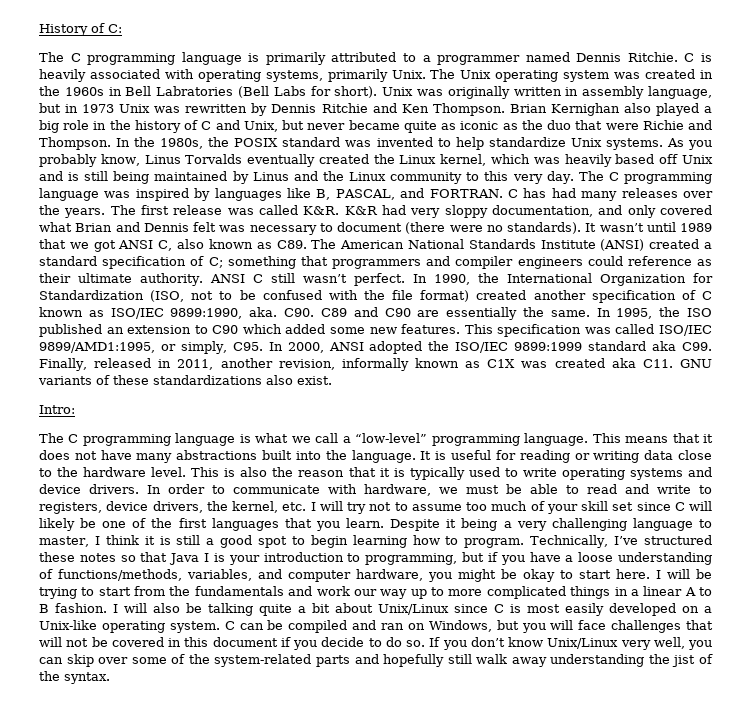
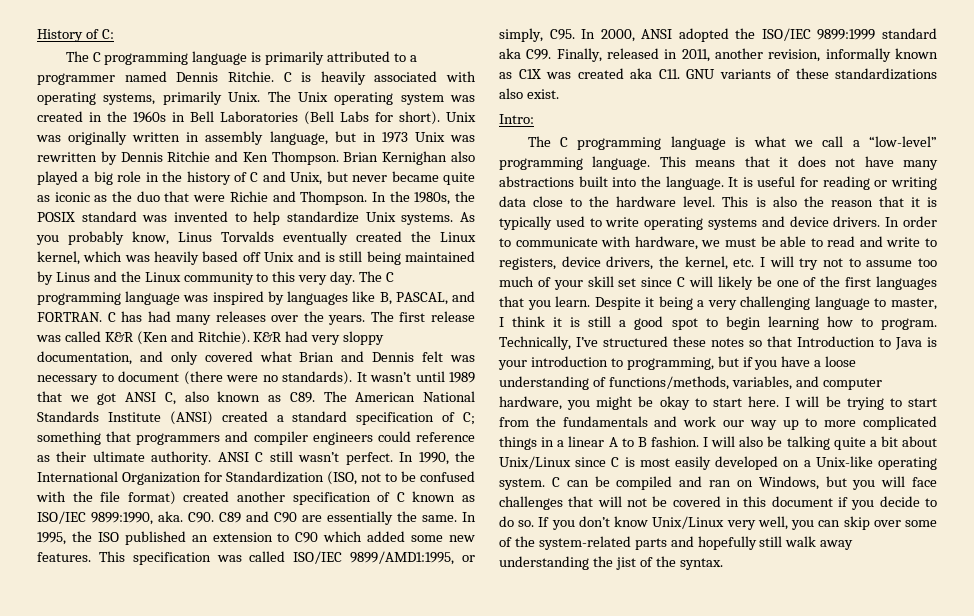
[156,86,234,96] Labratories -> [220,111,298,122] Laboratories
[303,206,340,215] K&R. -> [104,331,250,345] K&R (Ken and Ritchie).
[169,553,210,565] Java I -> [797,336,922,350] Introduction to Java

